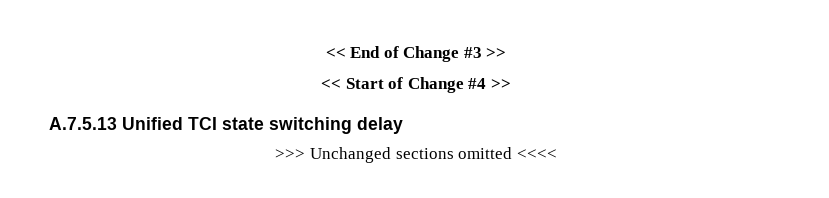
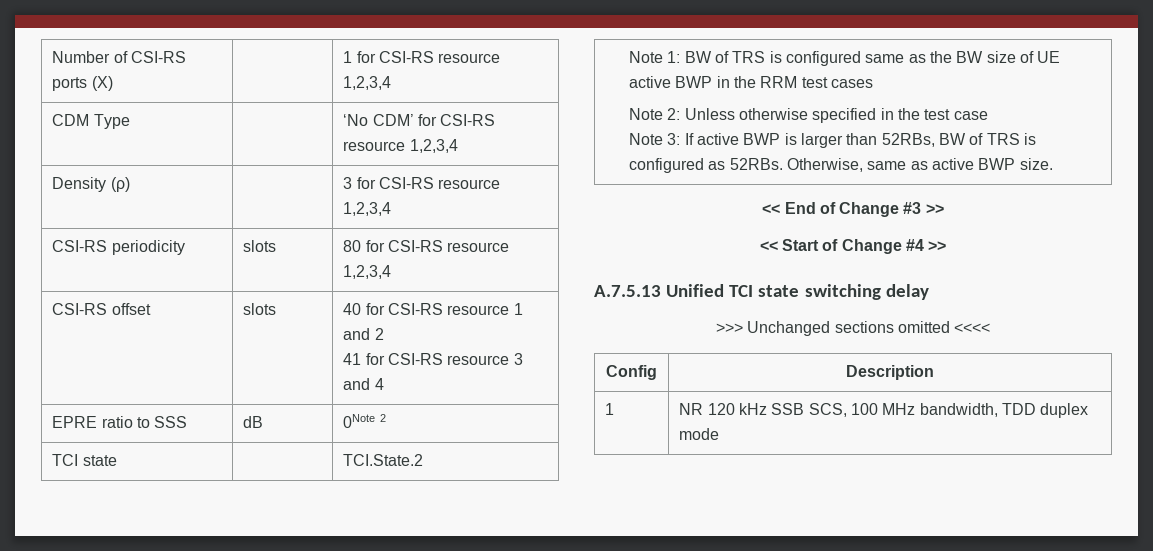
(325, 53) none -> [52,51,187,63] [52,76,113,91] [343,51,501,63] [343,76,392,90] [52,114,130,129] [343,114,496,126] [343,139,458,153] [52,177,130,192] [343,177,501,189] [343,202,392,216] [52,240,185,255] [243,240,277,252] [343,240,510,252] [343,265,392,279] [52,303,151,315] [243,303,277,315] [343,303,523,315] [343,328,384,340] [343,353,523,365] [343,378,384,390] [52,416,188,428] [243,416,264,428] [343,414,386,428] [52,454,117,466] [343,454,424,466] [629,51,1061,66] [629,76,874,88] [629,108,988,123] [629,133,1036,148] [629,158,1053,173] Number of CSI-RS ports (X) | | 1 for CSI-RS resource 1,2,3,4 // CDM Type | | ‘No CDM’ for CSI-RS resource 1,2,3,4 // Density (ρ) | | 3 for CSI-RS resource 1,2,3,4 // CSI-RS periodicity | slots | 80 for CSI-RS resource 1,2,3,4 // CSI-RS offset | slots | 40 for CSI-RS resource 1 and 2 // 41 for CSI-RS resource 3 and 4 // EPRE ratio to SSS | dB | 0Note 2 // TCI state | | TCI.State.2 // Note 1: BW of TRS is configured same as the BW size of UE active BWP in the RRM test cases // Note 2: Unless otherwise specified in the test case // Note 3: If active BWP is larger than 52RBs, BW of TRS is configured as 52RBs. Otherwise, same as active BWP size. //
(557, 154) none -> [606,365,657,380] [846,365,934,380] [605,403,615,415] [679,403,1089,418] [679,428,720,440] // Config | Description // 1 | NR 120 kHz SSB SCS, 100 MHz bandwidth, TDD duplex mode

